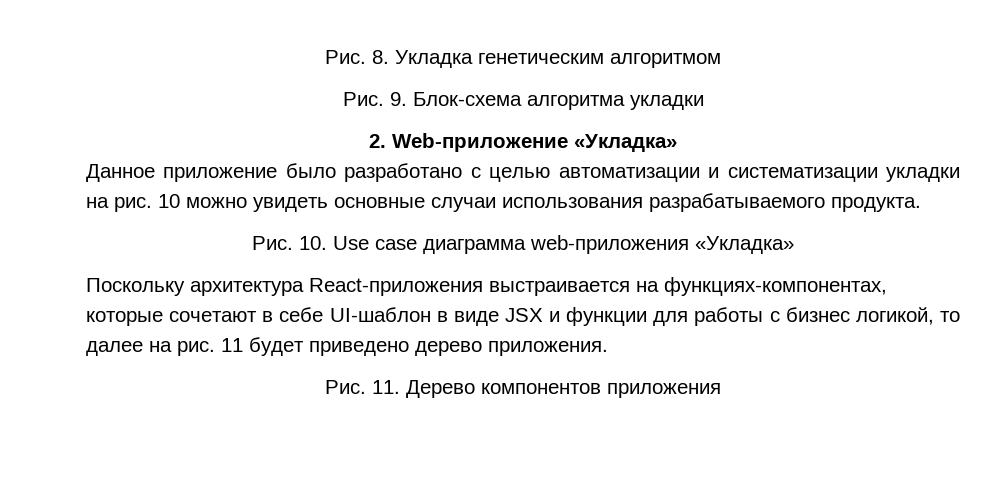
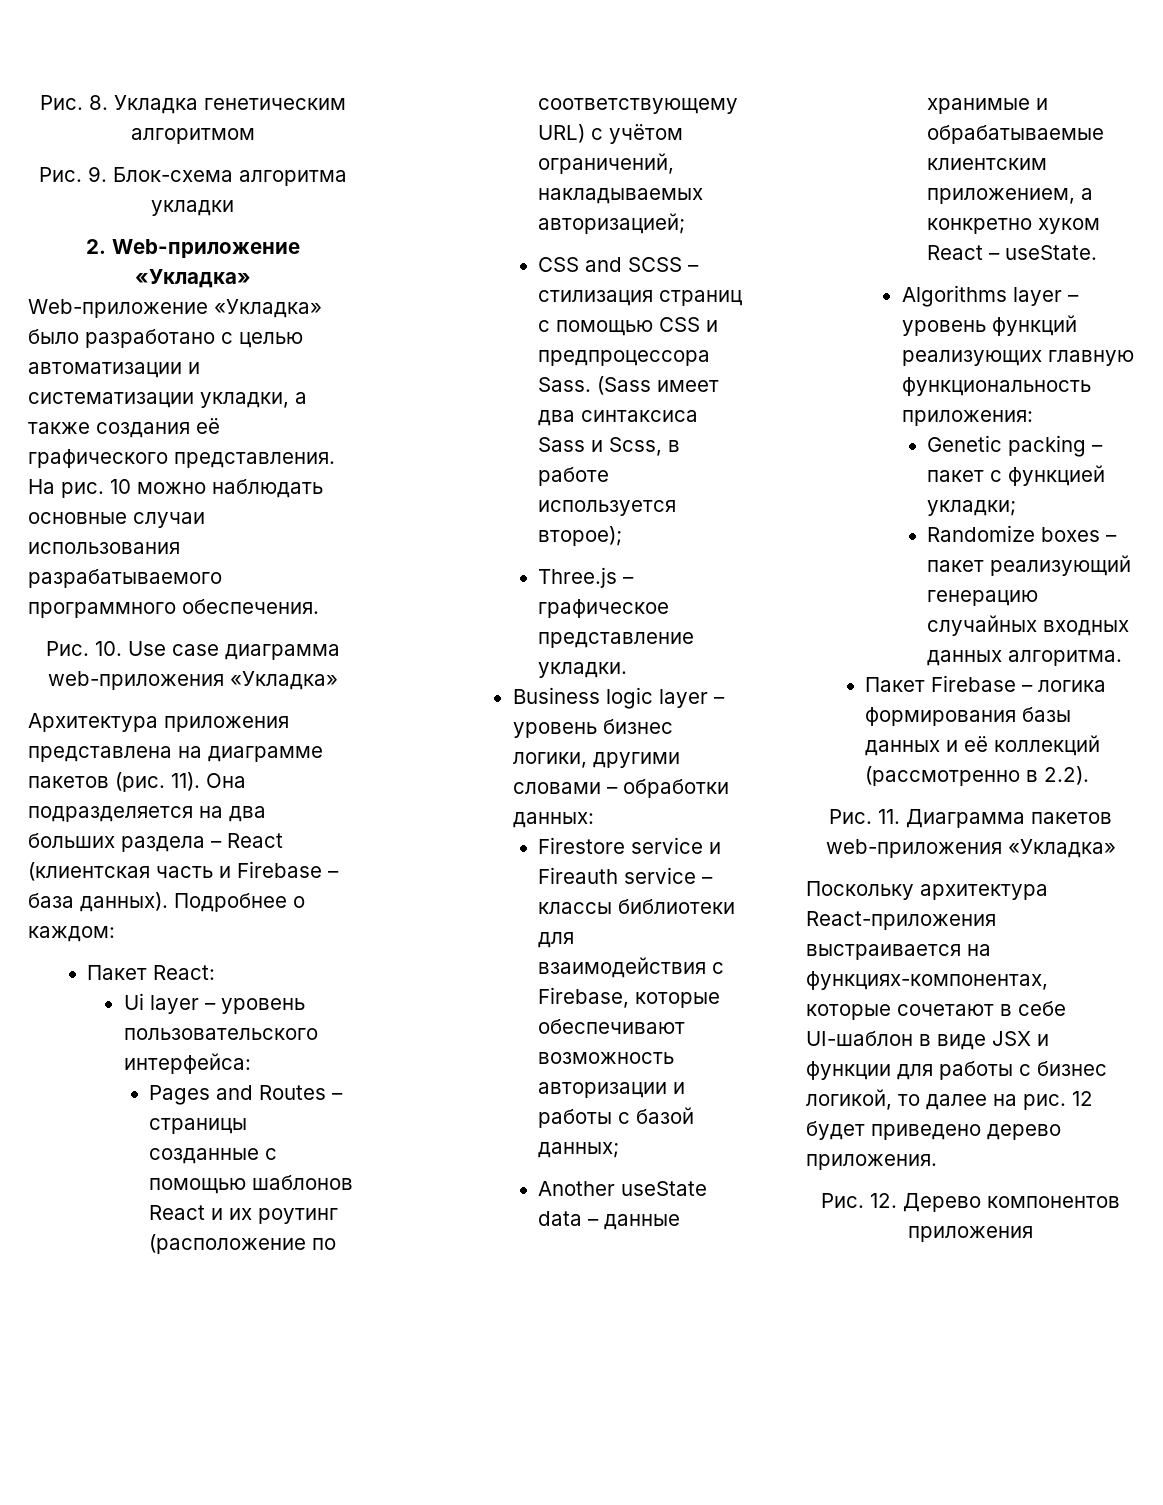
[86,164,278,182] Данное приложение -> [28,299,322,318] Web-приложение «Укладка»
[886,167,961,182] [86,197,109,208] укладки на -> [200,392,307,408] [28,418,220,438] [28,449,335,468] [28,479,55,494] укладки, а также создания её графического представления. На
[253,197,328,212] увидеть -> [212,479,323,498] наблюдать
[831,197,921,212] продукта. -> [28,599,319,618] программного обеспечения.
(794, 245) none -> [28,713,289,732] [28,746,323,762] [28,772,246,792] [28,806,266,822] [28,833,283,852] [28,861,339,881] [28,892,305,912] [28,926,115,942] [87,965,216,980] [123,993,305,1014] [123,1028,318,1040] [123,1053,251,1074] [149,1085,344,1105] [149,1118,248,1134] [149,1148,278,1164] [149,1175,354,1194] [149,1205,339,1224] [149,1234,337,1254] [538,98,739,114] [538,124,684,144] [538,153,675,174] [538,188,704,204] [538,213,686,234] [538,257,700,272] [538,290,743,306] [538,317,719,336] [538,350,711,366] [538,376,720,395] [538,410,699,426] [538,437,681,456] [538,467,610,486] [538,500,677,516] [538,526,623,546] [538,567,635,588] [538,599,670,618] [538,632,695,648] [538,662,628,678] [512,687,725,709] [512,719,673,738] [512,752,680,768] [512,779,729,798] [512,812,594,828] [538,837,722,854] [538,867,714,884] [538,899,736,914] [538,932,575,948] [538,957,725,978] [538,987,721,1008] [538,1019,686,1034] [538,1052,675,1064] [538,1082,686,1098] [538,1107,695,1128] [538,1142,620,1158] [538,1181,708,1196] [538,1211,681,1230] [927,98,1049,114] [927,125,1105,144] [927,158,1048,170] [927,188,1094,204] [927,218,1101,234] [927,245,1098,260] [901,285,1079,307] [901,315,1077,336] [901,350,1134,366] [901,377,1091,396] [901,410,1033,426] [927,435,1104,457] [927,465,1106,486] [927,500,1017,516] [927,525,1118,542] [927,555,1132,576] [927,590,1039,606] [927,615,1130,636] [927,650,1123,666] [865,675,1107,692] [865,707,1072,726] [865,735,1101,756] [865,766,1090,786] [829,809,1112,828] [825,839,1116,858] // Архитектура приложения представлена на диаграмме пакетов (рис. 11). Она подразделяется на два больших раздела – React (клиентская часть и Firebase – база данных). Подробнее о каждом: // Пакет React: // Ui layer – уровень пользовательского интерфейса: // Pages and Routes – страницы созданные с помощью шаблонов React и их роутинг (расположение по соответствующему URL) с учётом ограничений, накладываемых авторизацией; // CSS and SCSS – стилизация страниц с помощью CSS и предпроцессора Sass. (Sass имеет два синтаксиса Sass и Scss, в работе используется второе); // Three.js – графическое представление укладки. // Business logic layer – уровень бизнес логики, другими словами – обработки данных: // Firestore service и Fireauth service – классы библиотеки для взаимодействия с Firebase, которые обеспечивают возможность авторизации и работы с базой данных; // Another useState data – данные хранимые и обрабатываемые клиентским приложением, а конкретно хуком React – useState. // Algorithms layer – уровень функций реализующих главную функциональность приложения: // Genetic packing – пакет с функцией укладки; // Randomize boxes – пакет реализующий генерацию случайных входных данных алгоритма. // Пакет Firebase – логика формирования базы данных и её коллекций (рассмотренно в 2.2). // Рис. 11. Диаграмма пакетов web-приложения «Укладка»
[221,338,243,352] 11 -> [1072,1091,1093,1106] 12
[372,380,400,394] 11. -> [870,1193,897,1208] 12.

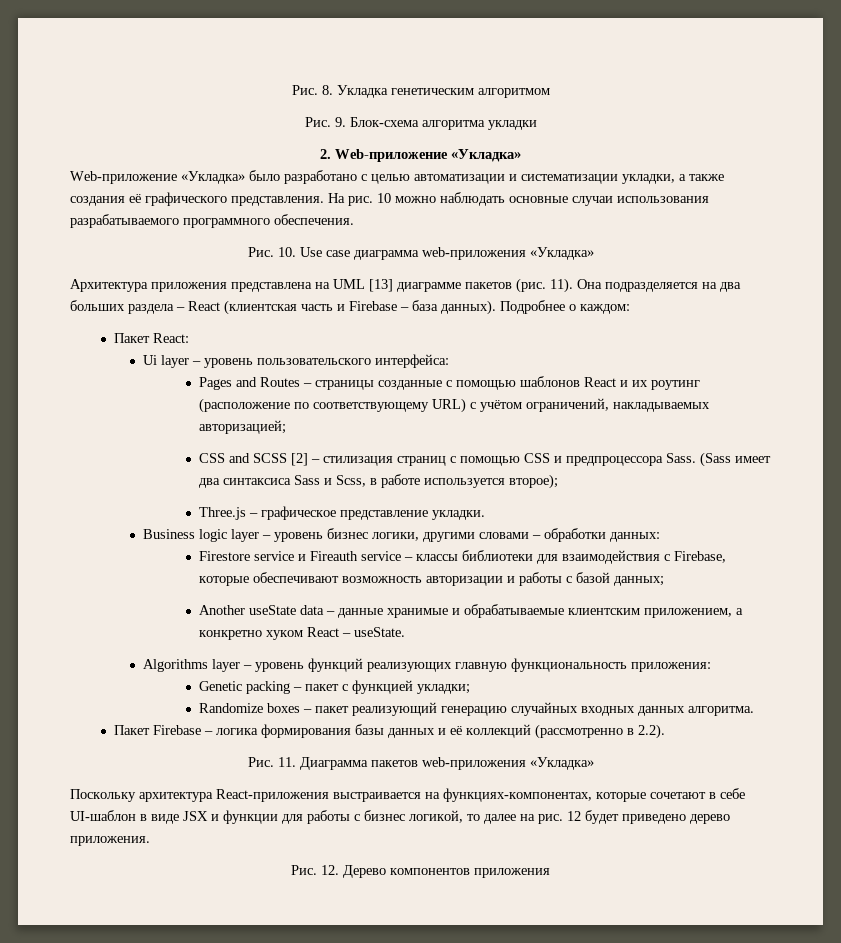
(202, 752) none -> [333,279,393,292] UML [13]
(683, 264) none -> [291,453,309,466] [2]

